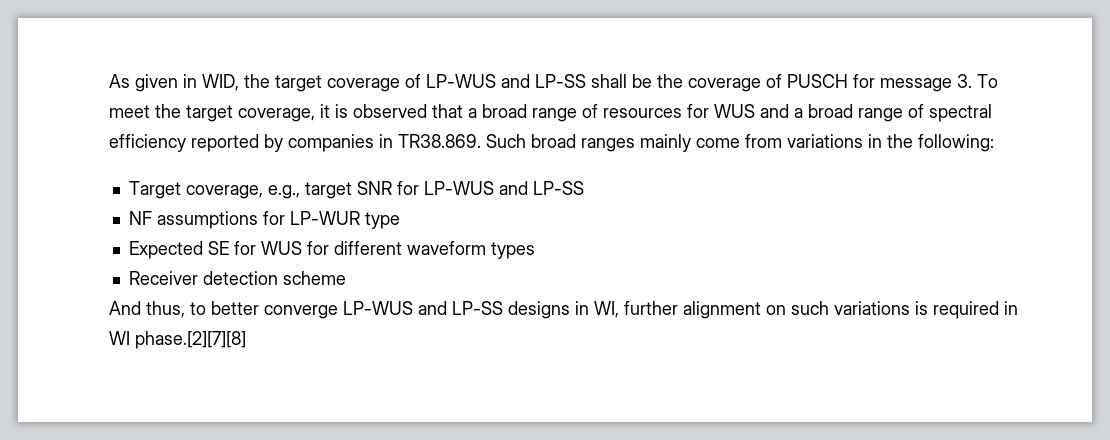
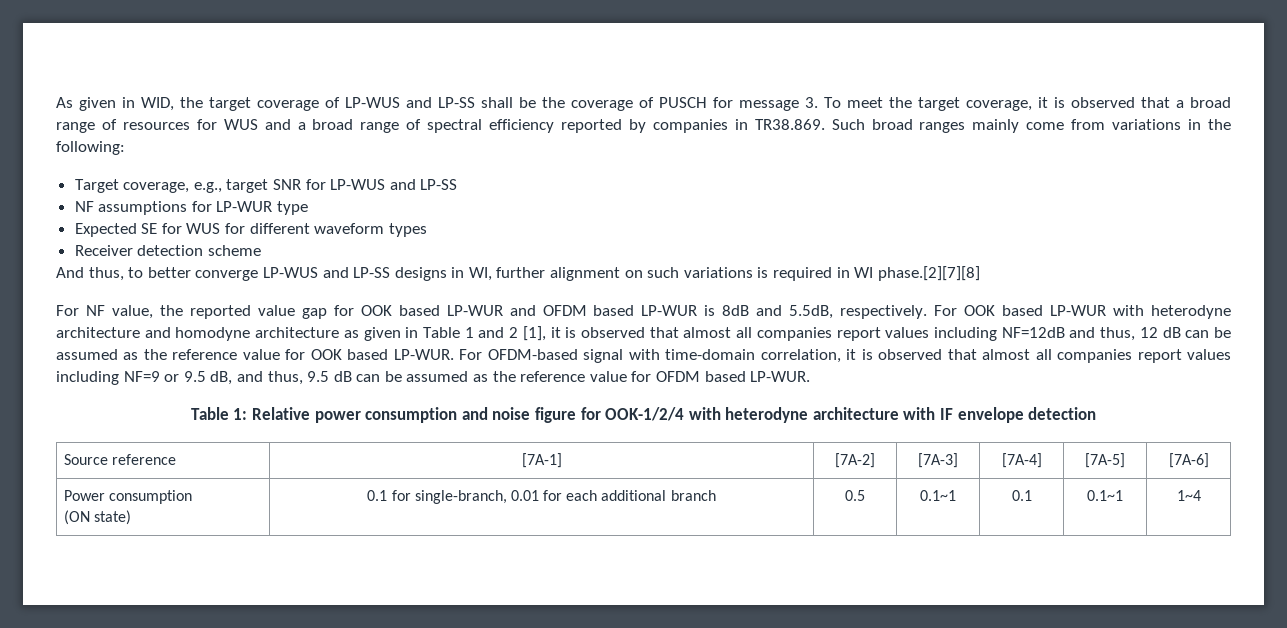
(246, 340) none -> [56,305,1232,319] [56,326,1231,341] [56,349,1232,363] [56,371,811,385] [190,407,1097,423] [64,454,177,465] [521,453,562,468] [835,453,875,468] [918,453,958,468] [1001,453,1042,468] [1085,453,1125,468] [1168,453,1209,468] [64,490,193,504] [64,510,132,525] [367,490,716,504] [845,490,865,501] [920,490,956,501] [1011,490,1032,501] [1087,490,1123,501] [1176,490,1201,501] // For NF value, the reported value gap for OOK based LP-WUR and OFDM based LP-WUR is 8dB and 5.5dB, respectively. For OOK based LP-WUR with heterodyne architecture and homodyne architecture as given in Table 1 and 2 [1], it is observed that almost all companies report values including NF=12dB and thus, 12 dB can be assumed as the reference value for OOK based LP-WUR. For OFDM-based signal with time-domain correlation, it is observed that almost all companies report values including NF=9 or 9.5 dB, and thus, 9.5 dB can be assumed as the reference value for OFDM based LP-WUR. // Table 1: Relative power consumption and noise figure for OOK-1/2/4 with heterodyne architecture with IF envelope detection // Source reference | [7A-1] | [7A-2] | [7A-3] | [7A-4] | [7A-5] | [7A-6] // Power consumption // (ON state) | 0.1 for single-branch, 0.01 for each additional branch | 0.5 | 0.1~1 | 0.1 | 0.1~1 | 1~4

